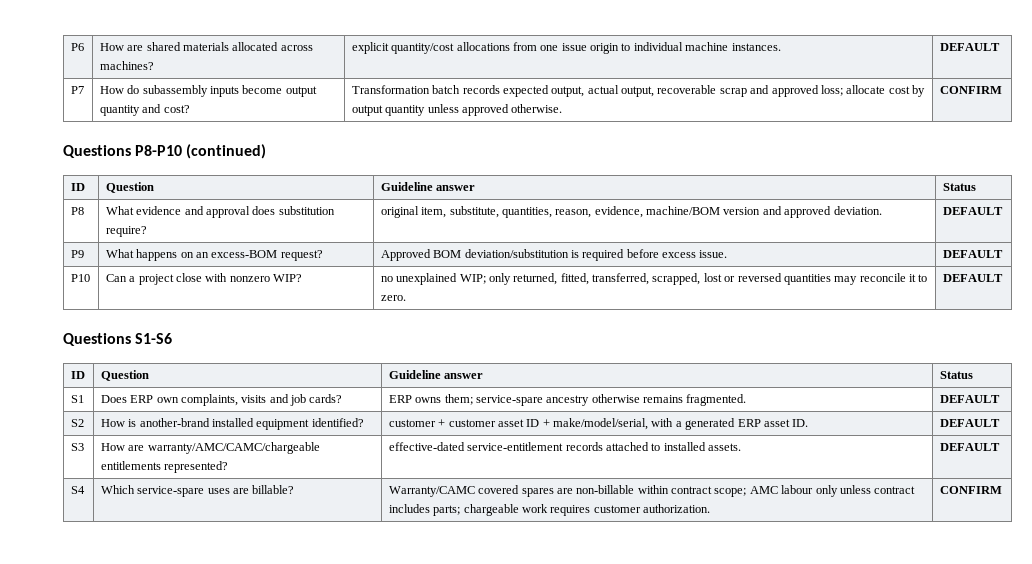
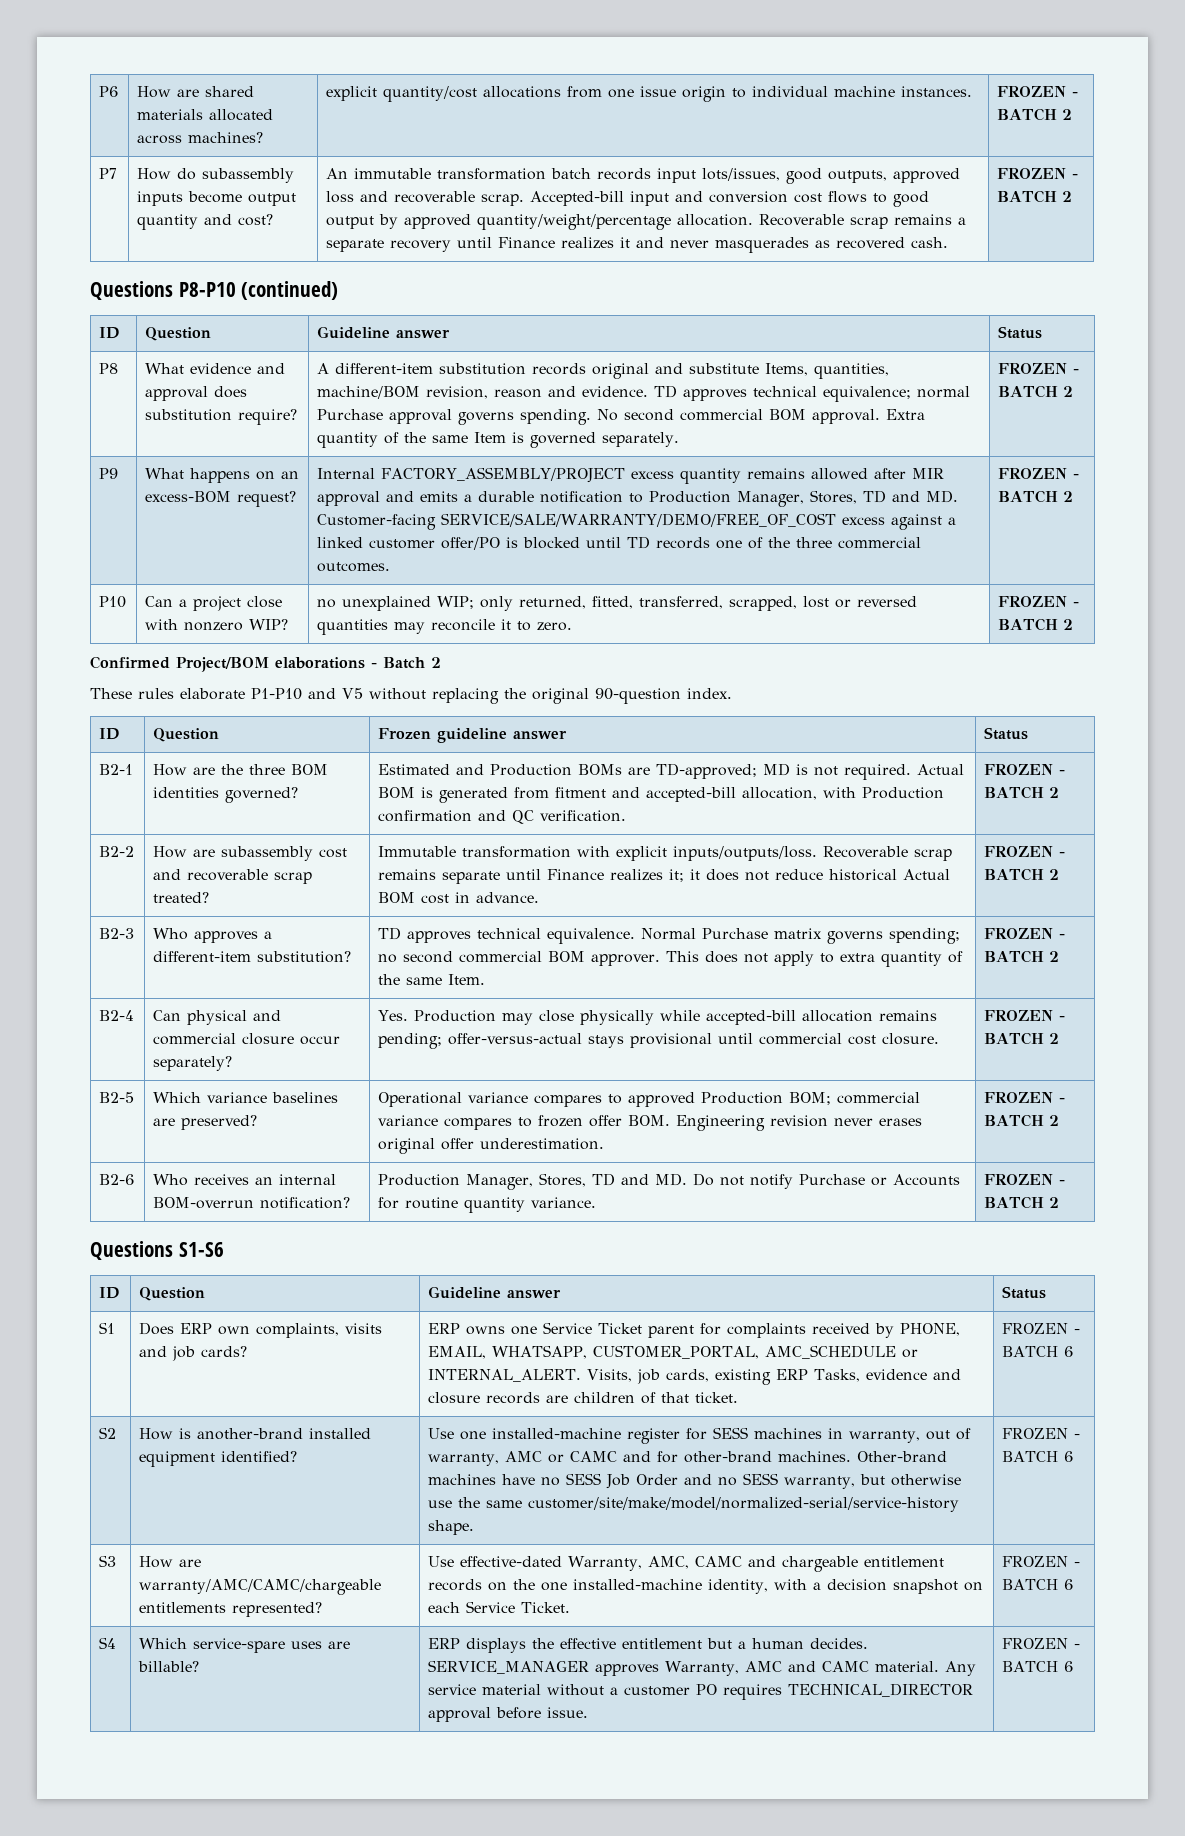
[939,43,1000,51] DEFAULT -> [997,86,1079,97] [997,108,1073,121] FROZEN - BATCH 2
[351,85,926,97] [351,104,563,116] [939,86,1002,94] Transformation batch records expected output, actual output, recoverable scrap and approved loss; allocate cost by output quantity unless approved otherwise. | CONFIRM -> [326,168,961,184] [326,191,930,207] [326,214,967,230] [326,237,949,253] [997,168,1079,179] [997,190,1073,203] An immutable transformation batch records input lots/issues, good outputs, approved loss and recoverable scrap. Accepted-bill input and conversion cost flows to good output by approved quantity/weight/percentage allocation. Recoverable scrap remains a separate recovery until Finance realizes it and never masquerades as recovered cash. | FROZEN - BATCH 2
[380,206,882,218] [942,207,1003,215] original item, substitute, quantities, reason, evidence, machine/BOM version and approved deviation. | DEFAULT -> [317,363,890,379] [317,385,971,402] [317,409,926,425] [317,432,680,448] [998,363,1080,374] [998,385,1074,398] A different-item substitution records original and substitute Items, quantities, machine/BOM revision, reason and evidence. TD approves technical equivalence; normal Purchase approval governs spending. No second commercial BOM approval. Extra quantity of the same Item is governed separately. | FROZEN - BATCH 2
[380,249,728,261] [942,250,1003,258] Approved BOM deviation/substitution is required before excess issue. | DEFAULT -> [317,467,945,484] [317,490,959,507] [317,513,957,530] [317,536,922,550] [317,562,391,572] [998,468,1080,479] [998,490,1074,503] Internal FACTORY_ASSEMBLY/PROJECT excess quantity remains allowed after MIR approval and emits a durable notification to Production Manager, Stores, TD and MD. Customer-facing SERVICE/SALE/WARRANTY/DEMO/FREE_OF_COST excess against a linked customer offer/PO is blocked until TD records one of the three commercial outcomes. | FROZEN - BATCH 2
[942,274,1003,282] DEFAULT -> [998,596,1080,607] [998,618,1074,631] [90,656,441,672] [90,688,732,704] [99,728,121,740] [153,728,220,742] [378,728,568,743] [984,727,1029,740] [99,764,134,775] [153,764,329,776] [153,787,299,803] [378,763,965,780] [378,787,945,803] [378,810,627,824] [984,764,1066,775] [984,786,1060,799] [99,846,135,857] [153,846,348,861] [153,869,313,884] [153,892,210,903] [378,846,953,861] [378,869,951,884] [378,892,540,904] [984,846,1066,857] [984,868,1060,881] [99,928,135,939] [153,928,273,943] [153,951,352,963] [378,927,961,944] [378,951,964,967] [378,974,486,985] [984,928,1066,939] [984,950,1060,963] [99,1010,135,1021] [153,1010,282,1025] [153,1033,341,1045] [153,1056,233,1071] [378,1010,938,1025] [378,1033,940,1049] [984,1010,1066,1021] [984,1032,1060,1045] [99,1092,135,1103] [153,1092,339,1103] [153,1115,258,1130] [378,1092,921,1107] [378,1115,923,1131] [378,1138,605,1154] [984,1092,1066,1103] [984,1114,1060,1127] [99,1174,135,1185] [153,1174,337,1186] [153,1197,351,1209] [378,1173,961,1190] [378,1197,597,1213] [984,1174,1066,1185] [984,1196,1060,1209] FROZEN - BATCH 2 // Confirmed Project/BOM elaborations - Batch 2 // These rules elaborate P1-P10 and V5 without replacing the original 90-question index. // ID | Question | Frozen guideline answer | Status // B2-1 | How are the three BOM identities governed? | Estimated and Production BOMs are TD-approved; MD is not required. Actual BOM is generated from fitment and accepted-bill allocation, with Production confirmation and QC verification. | FROZEN - BATCH 2 // B2-2 | How are subassembly cost and recoverable scrap treated? | Immutable transformation with explicit inputs/outputs/loss. Recoverable scrap remains separate until Finance realizes it; it does not reduce historical Actual BOM cost in advance. | FROZEN - BATCH 2 // B2-3 | Who approves a different-item substitution? | TD approves technical equivalence. Normal Purchase matrix governs spending; no second commercial BOM approver. This does not apply to extra quantity of the same Item. | FROZEN - BATCH 2 // B2-4 | Can physical and commercial closure occur separately? | Yes. Production may close physically while accepted-bill allocation remains pending; offer-versus-actual stays provisional until commercial cost closure. | FROZEN - BATCH 2 // B2-5 | Which variance baselines are preserved? | Operational variance compares to approved Production BOM; commercial variance compares to frozen offer BOM. Engineering revision never erases original offer underestimation. | FROZEN - BATCH 2 // B2-6 | Who receives an internal BOM-overrun notification? | Production Manager, Stores, TD and MD. Do not notify Purchase or Accounts for routine quantity variance. | FROZEN - BATCH 2
[444,394,747,406] [939,395,1000,403] them; service-spare ancestry otherwise remains fragmented. | DEFAULT -> [511,1322,961,1338] [428,1345,919,1359] [428,1369,962,1385] [428,1392,739,1404] [1002,1323,1081,1334] [1002,1346,1074,1357] one Service Ticket parent for complaints received by PHONE, EMAIL, WHATSAPP, CUSTOMER_PORTAL, AMC_SCHEDULE or INTERNAL_ALERT. Visits, job cards, existing ERP Tasks, evidence and closure records are children of that ticket. | FROZEN - BATCH 6
[388,418,809,430] [939,419,1000,427] customer + customer asset ID + make/model/serial, with a generated ERP asset ID. | DEFAULT -> [428,1427,972,1444] [428,1451,948,1466] [428,1473,962,1489] [428,1497,960,1512] [428,1520,475,1535] [1002,1428,1081,1439] [1002,1451,1074,1462] Use one installed-machine register for SESS machines in warranty, out of warranty, AMC or CAMC and for other-brand machines. Other-brand machines have no SESS Job Order and no SESS warranty, but otherwise use the same customer/site/make/model/normalized-serial/service-history shape. | FROZEN - BATCH 6
[388,442,742,451] [939,443,1000,451] effective-dated service-entitlement records attached to installed assets. | DEFAULT -> [428,1556,945,1572] [428,1579,984,1594] [428,1601,571,1613] [1002,1556,1081,1567] [1002,1579,1074,1590] Use effective-dated Warranty, AMC, CAMC and chargeable entitlement records on the one installed-machine identity, with a decision snapshot on each Service Ticket. | FROZEN - BATCH 6
[388,485,916,497] [388,504,711,516] [939,486,1002,494] Warranty/CAMC covered spares are non-billable within contract scope; AMC labour only unless contract includes parts; chargeable work requires customer authorization. | CONFIRM -> [428,1638,869,1653] [428,1660,977,1676] [428,1683,974,1700] [428,1707,589,1722] [1002,1638,1081,1649] [1002,1661,1074,1672] ERP displays the effective entitlement but a human decides. SERVICE_MANAGER approves Warranty, AMC and CAMC material. Any service material without a customer PO requires TECHNICAL_DIRECTOR approval before issue. | FROZEN - BATCH 6

